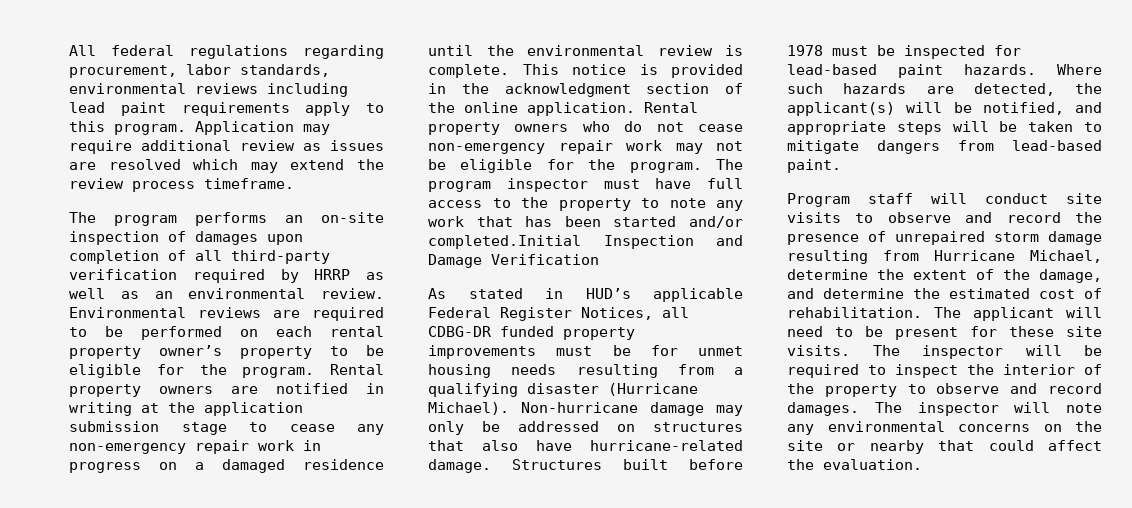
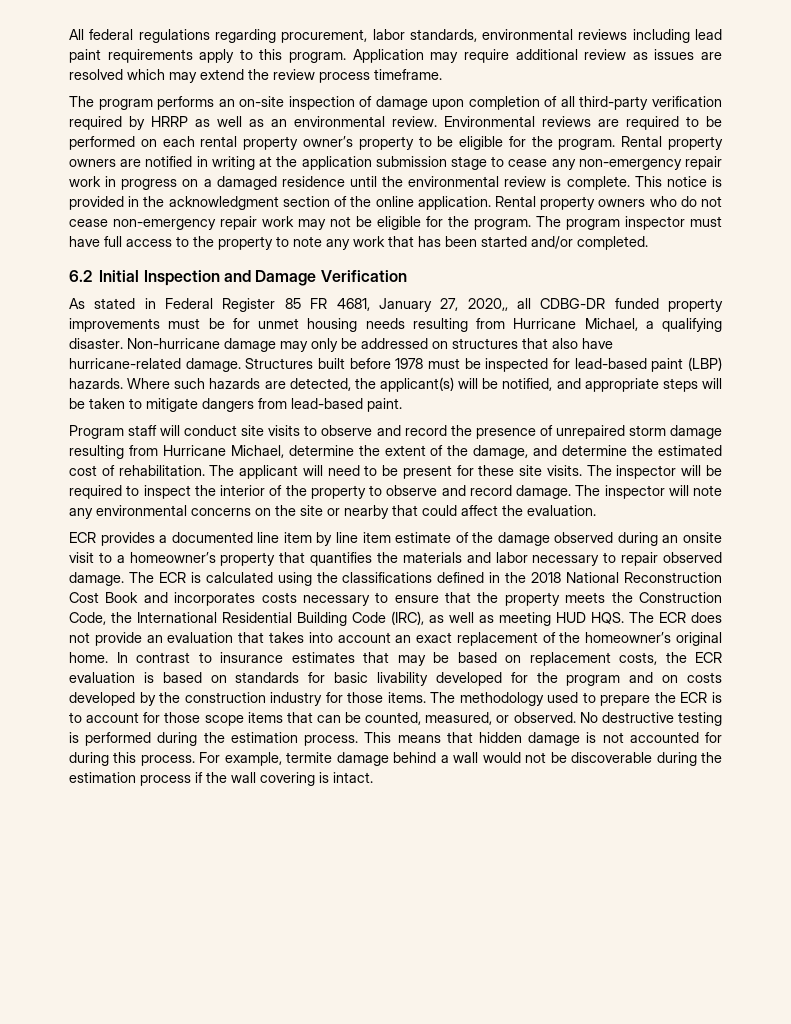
[195,231,258,245] damages -> [375,96,428,110] damage
[428,235,581,249] completed.Initial -> [577,236,648,250] [69,270,140,282] completed. // 6.2 Initial
[585,288,743,302] [428,307,653,321] HUD’s applicable Federal Register Notices, -> [165,298,508,312] Federal Register 85 FR 4681, January 27, 2020,,
[734,367,743,375] [428,383,698,397] [428,402,509,415] a qualifying disaster (Hurricane Michael). -> [513,318,722,332] [69,338,123,349] Hurricane Michael, a qualifying disaster.
(943, 71) none -> [688,357,722,371] (LBP)
[787,402,859,416] damages. -> [516,485,571,499] damage.
(922, 464) none -> [69,532,722,546] [69,552,722,566] [69,572,722,586] [69,592,722,606] [69,611,722,626] [69,632,722,646] [69,652,722,666] [69,672,722,686] [69,692,722,706] [69,712,722,726] [69,732,722,746] [69,752,722,766] [69,772,373,786] // ECR provides a documented line item by line item estimate of the damage observed during an onsite visit to a homeowner’s property that quantifies the materials and labor necessary to repair observed damage. The ECR is calculated using the classifications defined in the 2018 National Reconstruction Cost Book and incorporates costs necessary to ensure that the property meets the Construction Code, the International Residential Building Code (IRC), as well as meeting HUD HQS. The ECR does not provide an evaluation that takes into account an exact replacement of the homeowner’s original home. In contrast to insurance estimates that may be based on replacement costs, the ECR evaluation is based on standards for basic livability developed for the program and on costs developed by the construction industry for those items. The methodology used to prepare the ECR is to account for those scope items that can be counted, measured, or observed. No destructive testing is performed during the estimation process. This means that hidden damage is not accounted for during this process. For example, termite damage behind a wall would not be discoverable during the estimation process if the wall covering is intact.

